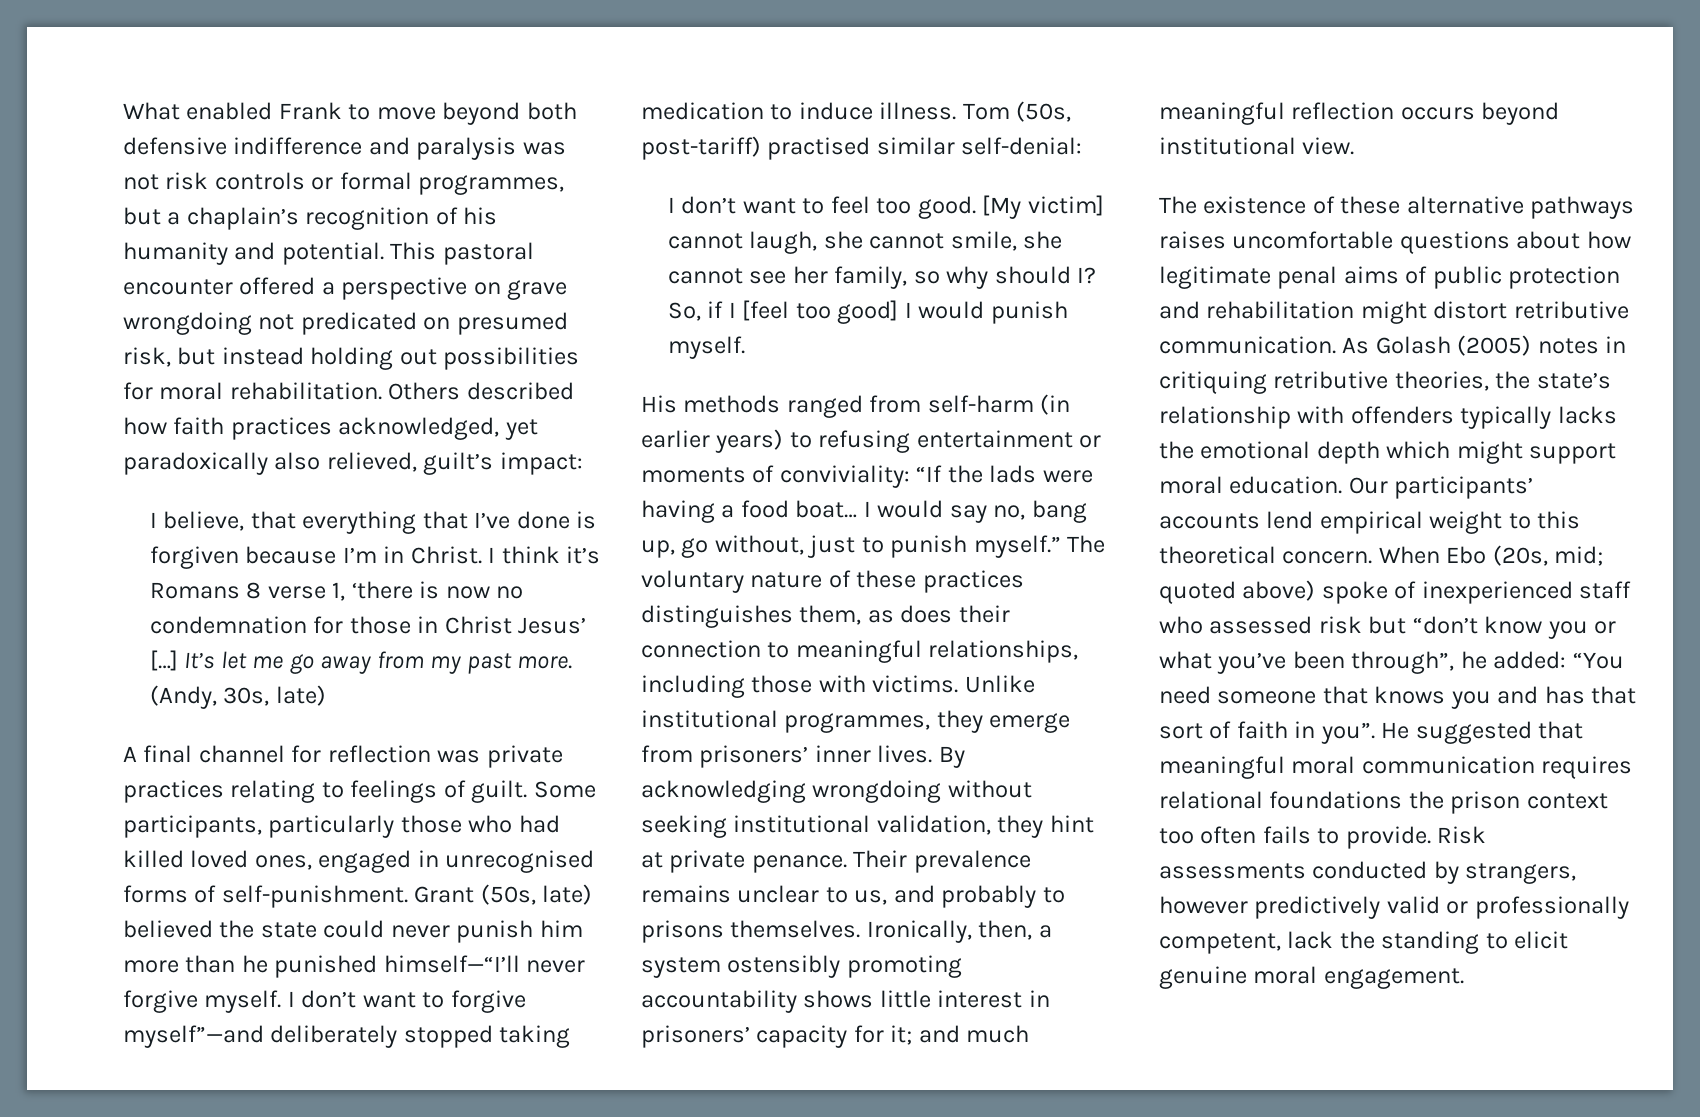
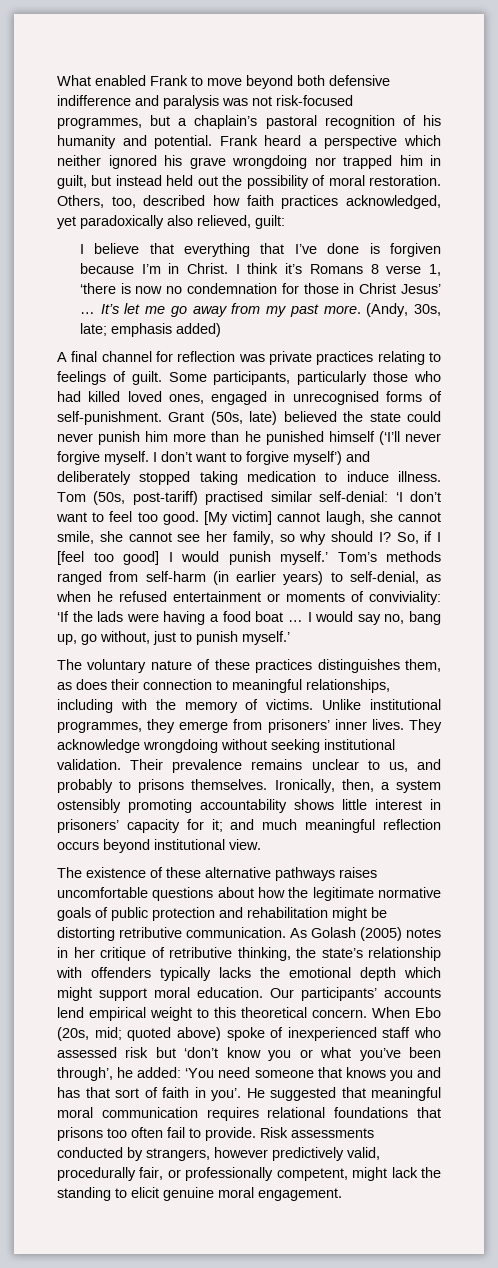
[165,172,412,190] risk controls or formal -> [276,95,353,106] risk-focused
(299, 218) none -> [265,115,317,129] pastoral
[390,242,534,265] [123,277,568,300] [123,312,568,335] [123,347,580,370] [123,382,461,400] This pastoral encounter offered a perspective on grave wrongdoing not predicated on presumed risk, but instead holding out possibilities for moral rehabilitation. Others -> [219,135,441,149] [57,155,441,169] [57,175,442,189] [57,195,136,208] Frank heard a perspective which neither ignored his grave wrongdoing nor trapped him in guilt, but instead held out the possibility of moral restoration. Others, too,
[423,452,583,475] [149,511,245,531] guilt’s impact: // I believe, -> [255,215,285,229] [79,243,140,254] guilt: // I believe
[149,650,178,671] […] -> [79,312,95,314] …
[275,685,326,706] late) -> [79,323,221,337] late; emphasis added)
[383,955,520,973] himself—“I’ll -> [328,431,400,445] himself (‘I’ll
[123,1025,264,1048] myself”—and -> [293,451,370,465] myself’) and
[667,197,675,213] // I -> [395,492,403,502] ‘I
[667,336,745,359] [641,395,677,413] myself. // His -> [280,551,377,565] myself.’ Tom’s
[818,430,911,453] refusing -> [349,571,441,584] [56,591,167,602] self-denial, as when he refused
[916,465,943,482] “If -> [57,611,69,622] ‘If
[795,500,858,518] boat… -> [255,611,303,622] boat …
[973,535,1061,558] myself.” -> [242,631,290,645] myself.’ //
[751,675,866,693] those with -> [120,699,259,713] with the memory of
[938,746,965,768] [641,780,806,803] By acknowledging -> [409,719,443,733] [57,739,140,753] They acknowledge
[876,815,1094,838] [641,850,847,873] validation, they hint at private penance. -> [57,759,121,770] validation.
[1159,266,1399,289] legitimate penal aims -> [288,887,441,901] [57,907,91,921] the legitimate normative goals
[1433,301,1508,319] distort -> [371,907,387,918] [57,927,115,941] be distorting
[1159,371,1489,394] critiquing retributive theories, -> [73,947,291,961] her critique of retributive thinking,
[1412,616,1478,634] “don’t -> [184,1047,219,1058] ‘don’t
[1351,651,1455,674] through”, -> [57,1067,113,1081] through’,
[1572,652,1624,669] “You -> [185,1068,215,1078] ‘You
[1320,722,1375,744] you”. -> [211,1088,241,1101] you’.
[1408,791,1608,814] the prison context -> [417,1107,442,1118] [57,1127,103,1141] that prisons
[1262,826,1311,844] fails -> [167,1127,185,1138] fail
[1386,896,1440,914] valid -> [347,1147,380,1160] [57,1167,164,1181] valid, procedurally fair,
(1281, 943) none -> [352,1167,388,1181] might

